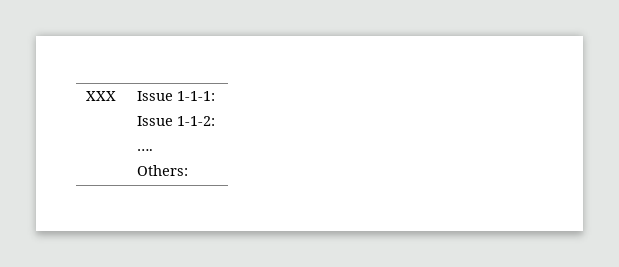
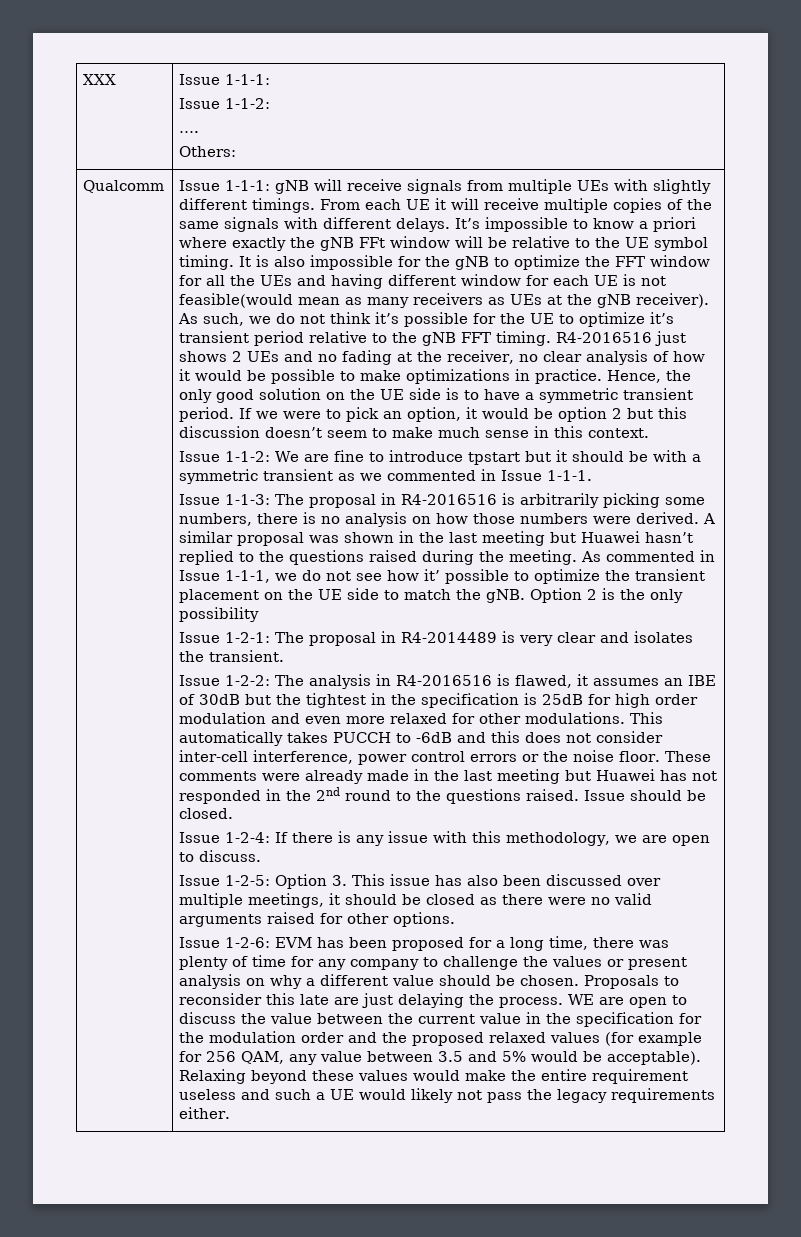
(189, 170) none -> [83,180,165,193] [179,179,712,194] [179,198,713,213] [179,217,697,232] [179,236,709,251] [179,255,711,270] [179,274,667,289] [179,293,710,308] [178,312,675,327] [179,331,687,346] [179,350,706,365] [179,369,692,384] [179,388,694,403] [179,407,688,422] [179,426,650,438] [179,450,702,465] [179,469,593,484] [179,493,706,508] [179,512,716,527] [179,531,694,546] [179,550,716,565] [179,569,706,584] [179,588,684,603] [179,607,260,622] [179,631,694,646] [179,650,285,662] [179,674,717,689] [179,693,699,708] [179,712,664,724] [179,731,664,746] [179,750,712,765] [179,769,718,784] [179,787,707,804] [179,808,234,819] [179,831,711,846] [179,850,262,862] [179,874,662,889] [179,893,653,908] [179,912,456,927] [179,936,670,951] [179,955,688,970] [179,974,680,989] [179,993,688,1008] [179,1012,703,1027] [179,1031,703,1046] [179,1051,702,1065] [179,1069,689,1084] [179,1088,716,1103] [179,1107,231,1119] // Qualcomm | Issue 1-1-1: gNB will receive signals from multiple UEs with slightly different timings. From each UE it will receive multiple copies of the same signals with different delays. It’s impossible to know a priori where exactly the gNB FFt window will be relative to the UE symbol timing. It is also impossible for the gNB to optimize the FFT window for all the UEs and having different window for each UE is not feasible(would mean as many receivers as UEs at the gNB receiver). As such, we do not think it’s possible for the UE to optimize it’s transient period relative to the gNB FFT timing. R4-2016516 just shows 2 UEs and no fading at the receiver, no clear analysis of how it would be possible to make optimizations in practice. Hence, the only good solution on the UE side is to have a symmetric transient period. If we were to pick an option, it would be option 2 but this discussion doesn’t seem to make much sense in this context. // Issue 1-1-2: We are fine to introduce tpstart but it should be with a symmetric transient as we commented in Issue 1-1-1. // Issue 1-1-3: The proposal in R4-2016516 is arbitrarily picking some numbers, there is no analysis on how those numbers were derived. A similar proposal was shown in the last meeting but Huawei hasn’t replied to the questions raised during the meeting. As commented in Issue 1-1-1, we do not see how it’ possible to optimize the transient placement on the UE side to match the gNB. Option 2 is the only possibility // Issue 1-2-1: The proposal in R4-2014489 is very clear and isolates the transient. // Issue 1-2-2: The analysis in R4-2016516 is flawed, it assumes an IBE of 30dB but the tightest in the specification is 25dB for high order modulation and even more relaxed for other modulations. This automatically takes PUCCH to -6dB and this does not consider inter-cell interference, power control errors or the noise floor. These comments were already made in the last meeting but Huawei has not responded in the 2nd round to the questions raised. Issue should be closed. // Issue 1-2-4: If there is any issue with this methodology, we are open to discuss. // Issue 1-2-5: Option 3. This issue has also been discussed over multiple meetings, it should be closed as there were no valid arguments raised for other options. // Issue 1-2-6: EVM has been proposed for a long time, there was plenty of time for any company to challenge the values or present analysis on why a different value should be chosen. Proposals to reconsider this late are just delaying the process. WE are open to discuss the value between the current value in the specification for the modulation order and the proposed relaxed values (for example for 256 QAM, any value between 3.5 and 5% would be acceptable). Relaxing beyond these values would make the entire requirement useless and such a UE would likely not pass the legacy requirements either.

